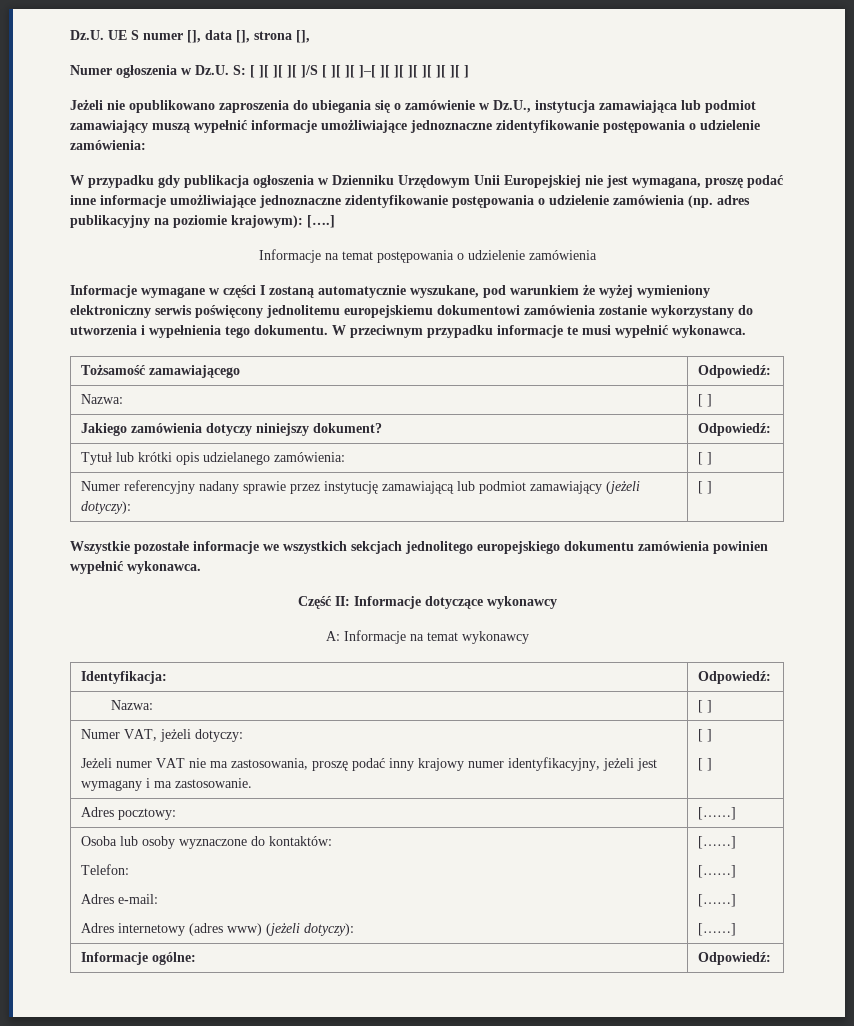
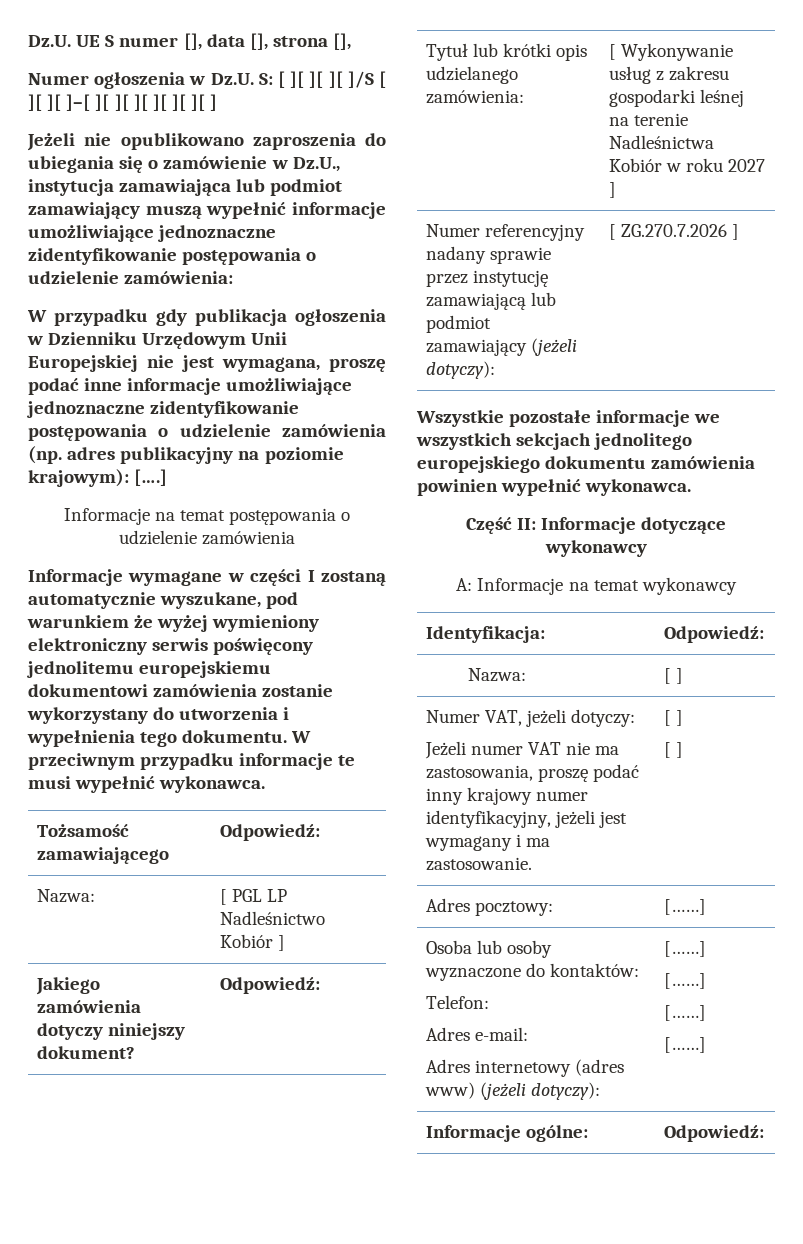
(703, 400) none -> [231,889,287,902] [219,911,325,925] [219,934,273,948] PGL LP Nadleśnictwo Kobiór
(703, 458) none -> [620,43,733,61] [608,66,729,84] [608,89,744,107] [608,113,688,126] [608,135,714,149] [608,158,766,172] Wykonywanie usług z zakresu gospodarki leśnej na terenie Nadleśnictwa Kobiór w roku 2027
(703, 487) none -> [620,224,727,237] ZG.270.7.2026

